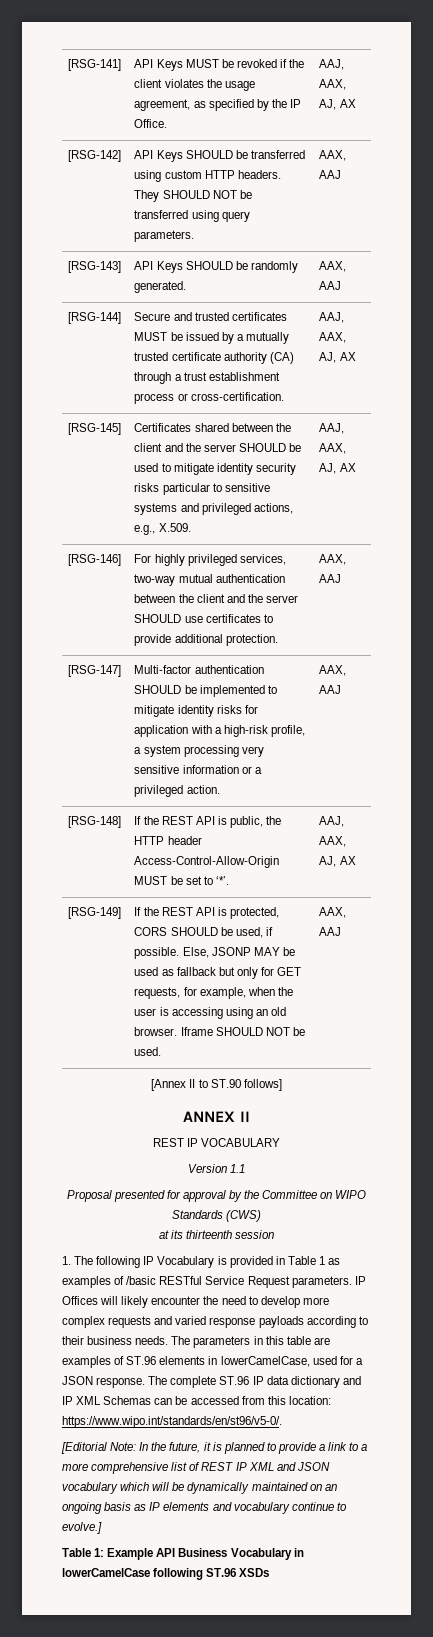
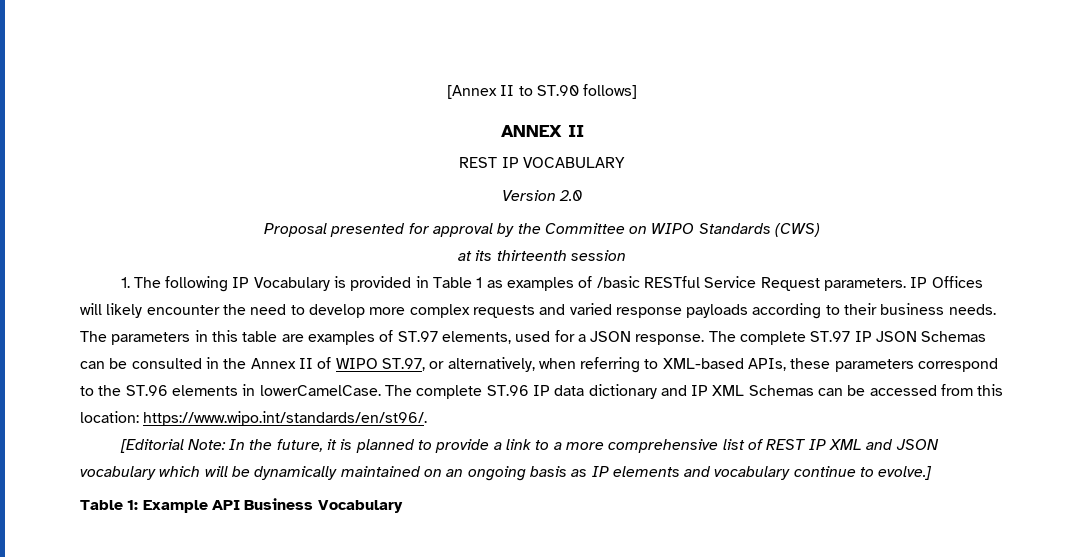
[68,59,122,71] [134,59,305,71] [134,79,255,91] [134,99,301,111] [134,119,168,128] [319,59,345,70] [319,79,347,90] [319,99,356,110] [68,150,122,162] [134,150,305,162] [134,170,281,182] [134,190,252,202] [134,210,250,222] [134,230,195,242] [319,150,347,161] [319,170,342,179] [68,261,122,273] [134,261,298,273] [134,281,187,293] [319,261,347,272] [319,281,342,290] [68,312,122,324] [134,312,287,321] [134,332,289,344] [134,352,294,364] [134,372,280,384] [134,392,284,404] [319,312,345,323] [319,332,347,343] [319,352,356,363] [68,423,122,435] [134,423,291,432] [134,443,301,452] [134,463,296,475] [134,483,270,495] [134,503,293,515] [134,523,191,535] [319,423,345,434] [319,443,347,454] [319,463,356,474] [68,554,122,566] [134,554,286,566] [134,574,285,586] [134,594,298,603] [134,614,273,623] [134,634,278,646] [319,554,347,565] [319,574,342,583] [68,665,122,677] [134,665,264,674] [134,685,277,697] [134,705,258,717] [134,725,305,737] [134,745,264,757] [134,765,262,774] [134,785,220,797] [319,665,347,676] [319,685,342,694] [68,816,122,828] [134,816,282,828] [134,836,202,845] [134,856,280,868] [134,876,229,885] [319,816,345,827] [319,836,347,847] [319,856,356,867] [68,907,122,919] [134,907,279,919] [134,927,273,938] [134,947,295,959] [134,967,302,979] [134,987,293,999] [134,1007,286,1019] [134,1027,305,1036] [134,1047,162,1056] [319,907,347,918] [319,927,342,936] [RSG-141] | API Keys MUST be revoked if the client violates the usage agreement, as specified by the IP Office. | AAJ, AAX, AJ, AX // [RSG-142] | API Keys SHOULD be transferred using custom HTTP headers. They SHOULD NOT be transferred using query parameters. | AAX, AAJ // [RSG-143] | API Keys SHOULD be randomly generated. | AAX, AAJ // [RSG-144] | Secure and trusted certificates MUST be issued by a mutually trusted certificate authority (CA) through a trust establishment process or cross-certification. | AAJ, AAX, AJ, AX // [RSG-145] | Certificates shared between the client and the server SHOULD be used to mitigate identity security risks particular to sensitive systems and privileged actions, e.g., X.509. | AAJ, AAX, AJ, AX // [RSG-146] | For highly privileged services, two-way mutual authentication between the client and the server SHOULD use certificates to provide additional protection. | AAX, AAJ // [RSG-147] | Multi-factor authentication SHOULD be implemented to mitigate identity risks for application with a high-risk profile, a system processing very sensitive information or a privileged action. | AAX, AAJ // [RSG-148] | If the REST API is public, the HTTP header Access-Control-Allow-Origin MUST be set to ‘*’. | AAJ, AAX, AJ, AX // [RSG-149] | If the REST API is protected, CORS SHOULD be used, if possible. Else, JSONP MAY be used as fallback but only for GET requests, for example, when the user is accessing using an old browser. Iframe SHOULD NOT be used. | AAX, AAJ // -> (446, 92) none
[230,1164,246,1173] 1.1 -> [559,190,583,201] 2.0
[126,1356,310,1367] ST.96 elements in lowerCamelCase, -> [397,331,511,344] ST.97 elements,
(217, 1382) none -> [810,331,987,342] [80,357,999,373] [80,384,483,399] ST.97 IP JSON Schemas can be consulted in the Annex II of WIPO ST.97, or alternatively, when referring to XML-based APIs, these parameters correspond to the ST.96 elements in lowerCamelCase. The complete
[62,1416,282,1428] https://www.wipo.int/standards/en/st96/v5-0/. -> [143,411,428,426] https://www.wipo.int/standards/en/st96/.
[293,1548,304,1557] [62,1568,270,1580] in lowerCamelCase following ST.96 XSDs -> (403, 506) none

